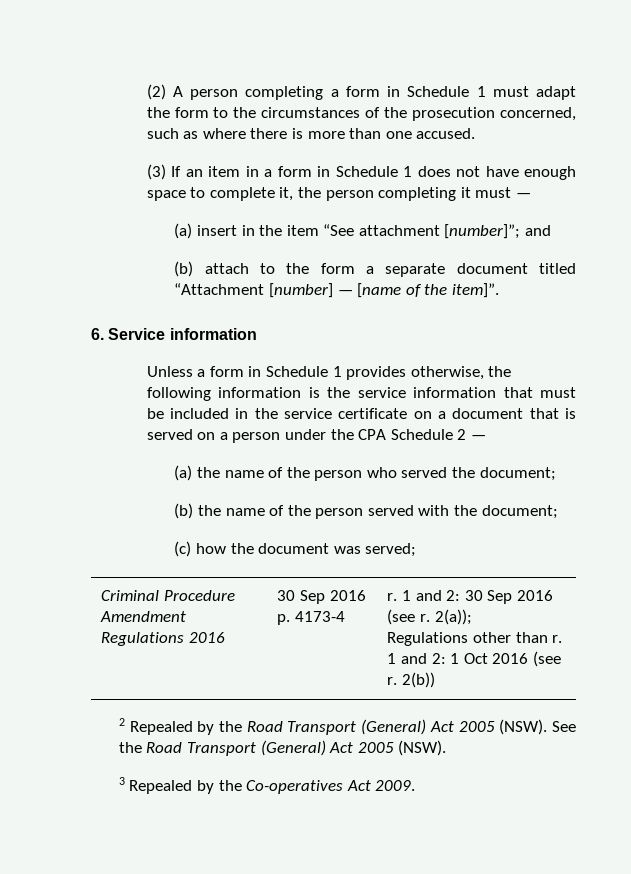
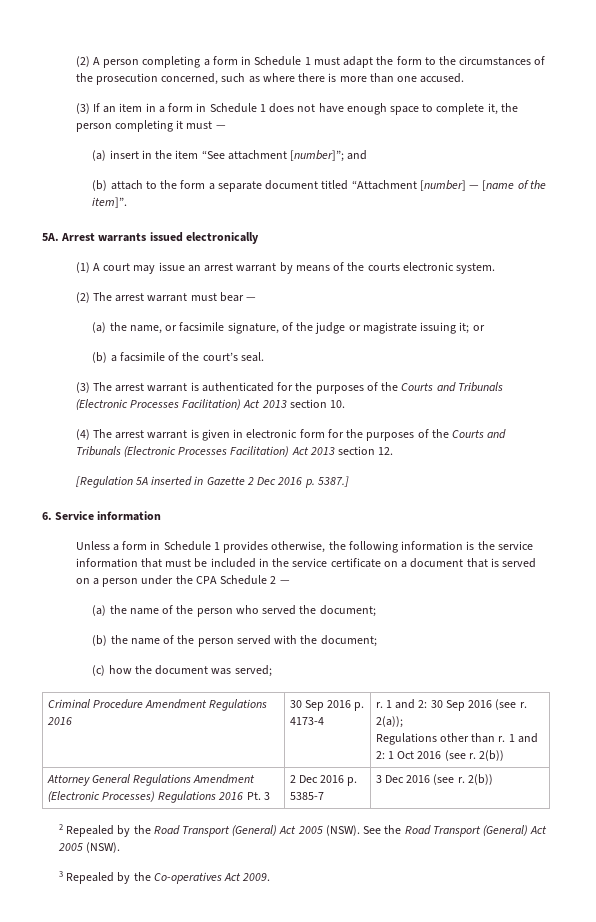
(499, 290) none -> [42,232,259,244] [75,262,495,274] [75,292,257,303] [92,322,485,334] [92,352,264,363] [75,382,503,394] [75,399,346,410] [75,429,507,441] [75,446,394,457] [75,476,349,488] // 5A. Arrest warrants issued electronically // (1) A court may issue an arrest warrant by means of the courts electronic system. // (2) The arrest warrant must bear — // (a) the name, or facsimile signature, of the judge or magistrate issuing it; or // (b) a facsimile of the court’s seal. // (3) The arrest warrant is authenticated for the purposes of the Courts and Tribunals (Electronic Processes Facilitation) Act 2013 section 10. // (4) The arrest warrant is given in electronic form for the purposes of the Courts and Tribunals (Electronic Processes Facilitation) Act 2013 section 12. // [Regulation 5A inserted in Gazette 2 Dec 2016 p. 5387.]
(435, 680) none -> [46,774,256,786] [47,791,270,803] [289,775,358,786] [289,792,324,800] [375,774,493,785] // Attorney General Regulations Amendment (Electronic Processes) Regulations 2016 Pt. 3 | 2 Dec 2016 p. 5385-7 | 3 Dec 2016 (see r. 2(b))

